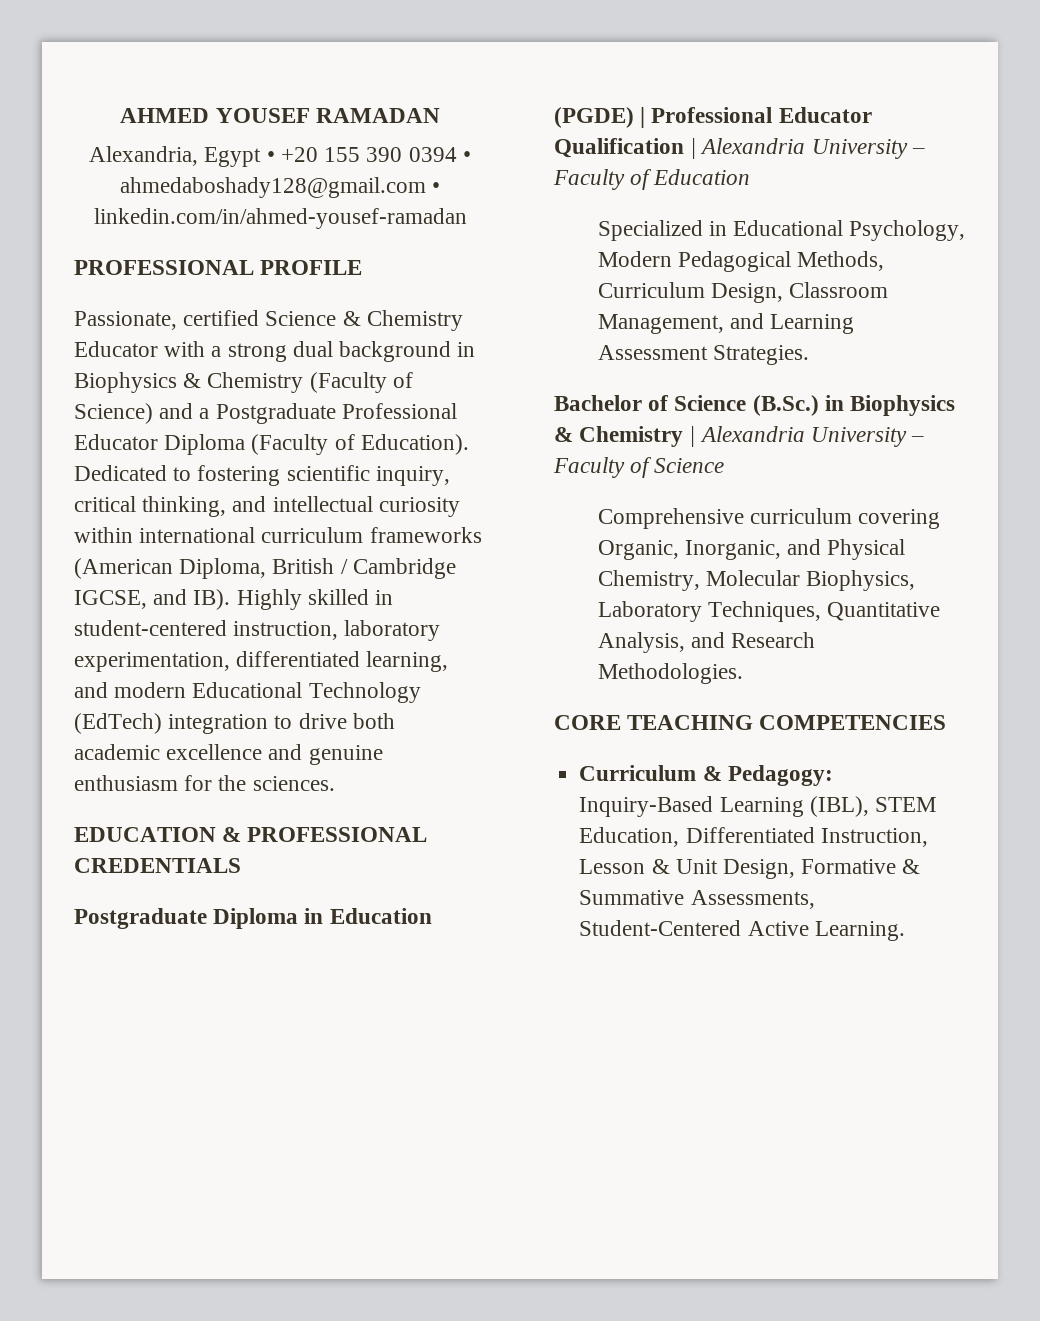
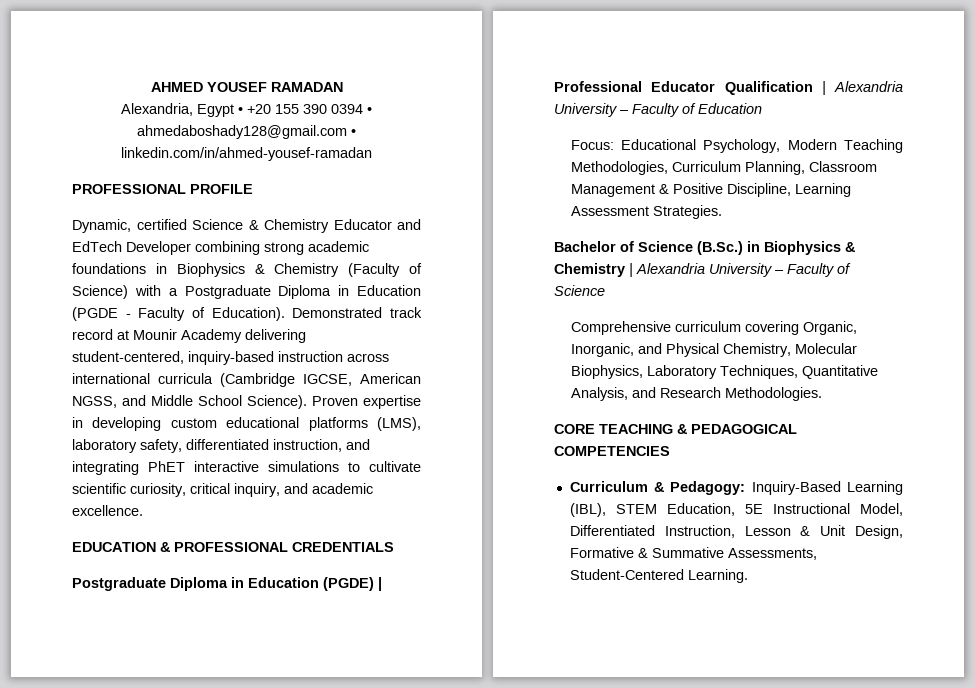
[74,311,177,330] Passionate, -> [72,219,131,233] Dynamic,
[164,341,452,362] with a strong dual background -> [397,219,421,230] [72,241,369,255] [72,263,146,274] and EdTech Developer combining strong academic foundations
[159,403,194,419] and -> [134,285,161,296] with
[341,403,457,419] [74,434,469,455] [74,465,450,486] [74,496,460,517] [74,527,482,543] [74,558,456,579] [74,589,394,610] [74,620,441,641] [74,651,449,672] [74,682,421,703] [74,713,395,734] [74,744,383,765] [74,775,335,791] Professional Educator Diploma (Faculty of Education). Dedicated to fostering scientific inquiry, critical thinking, and intellectual curiosity within international curriculum frameworks (American Diploma, British / Cambridge IGCSE, and IB). Highly skilled in student-centered instruction, laboratory experimentation, differentiated learning, and modern Educational Technology (EdTech) integration to drive both academic excellence and genuine enthusiasm for the sciences. -> [278,285,421,299] [72,307,422,321] [72,329,306,343] [72,351,389,365] [72,373,421,387] [72,395,421,409] [72,417,421,431] [72,439,370,453] [72,461,421,475] [72,483,373,497] [72,505,143,516] Diploma in Education (PGDE - Faculty of Education). Demonstrated track record at Mounir Academy delivering student-centered, inquiry-based instruction across international curricula (Cambridge IGCSE, American NGSS, and Middle School Science). Proven expertise in developing custom educational platforms (LMS), laboratory safety, differentiated instruction, and integrating PhET interactive simulations to cultivate scientific curiosity, critical inquiry, and academic excellence.
[597,220,727,241] Specialized in -> [570,140,614,150] Focus:
[677,251,884,272] [597,282,888,303] [597,313,764,334] Pedagogical Methods, Curriculum Design, Classroom Management, and -> [844,139,903,153] [570,161,877,175] [570,183,791,197] Teaching Methodologies, Curriculum Planning, Classroom Management & Positive Discipline,
(754, 722) none -> [677,424,797,434] & PEDAGOGICAL
(680, 837) none -> [744,503,903,516] 5E Instructional Model,
[747,921,809,936] Active -> (684, 574) none

